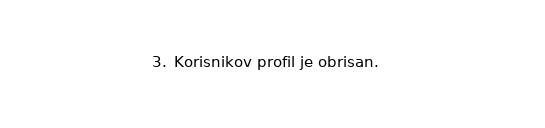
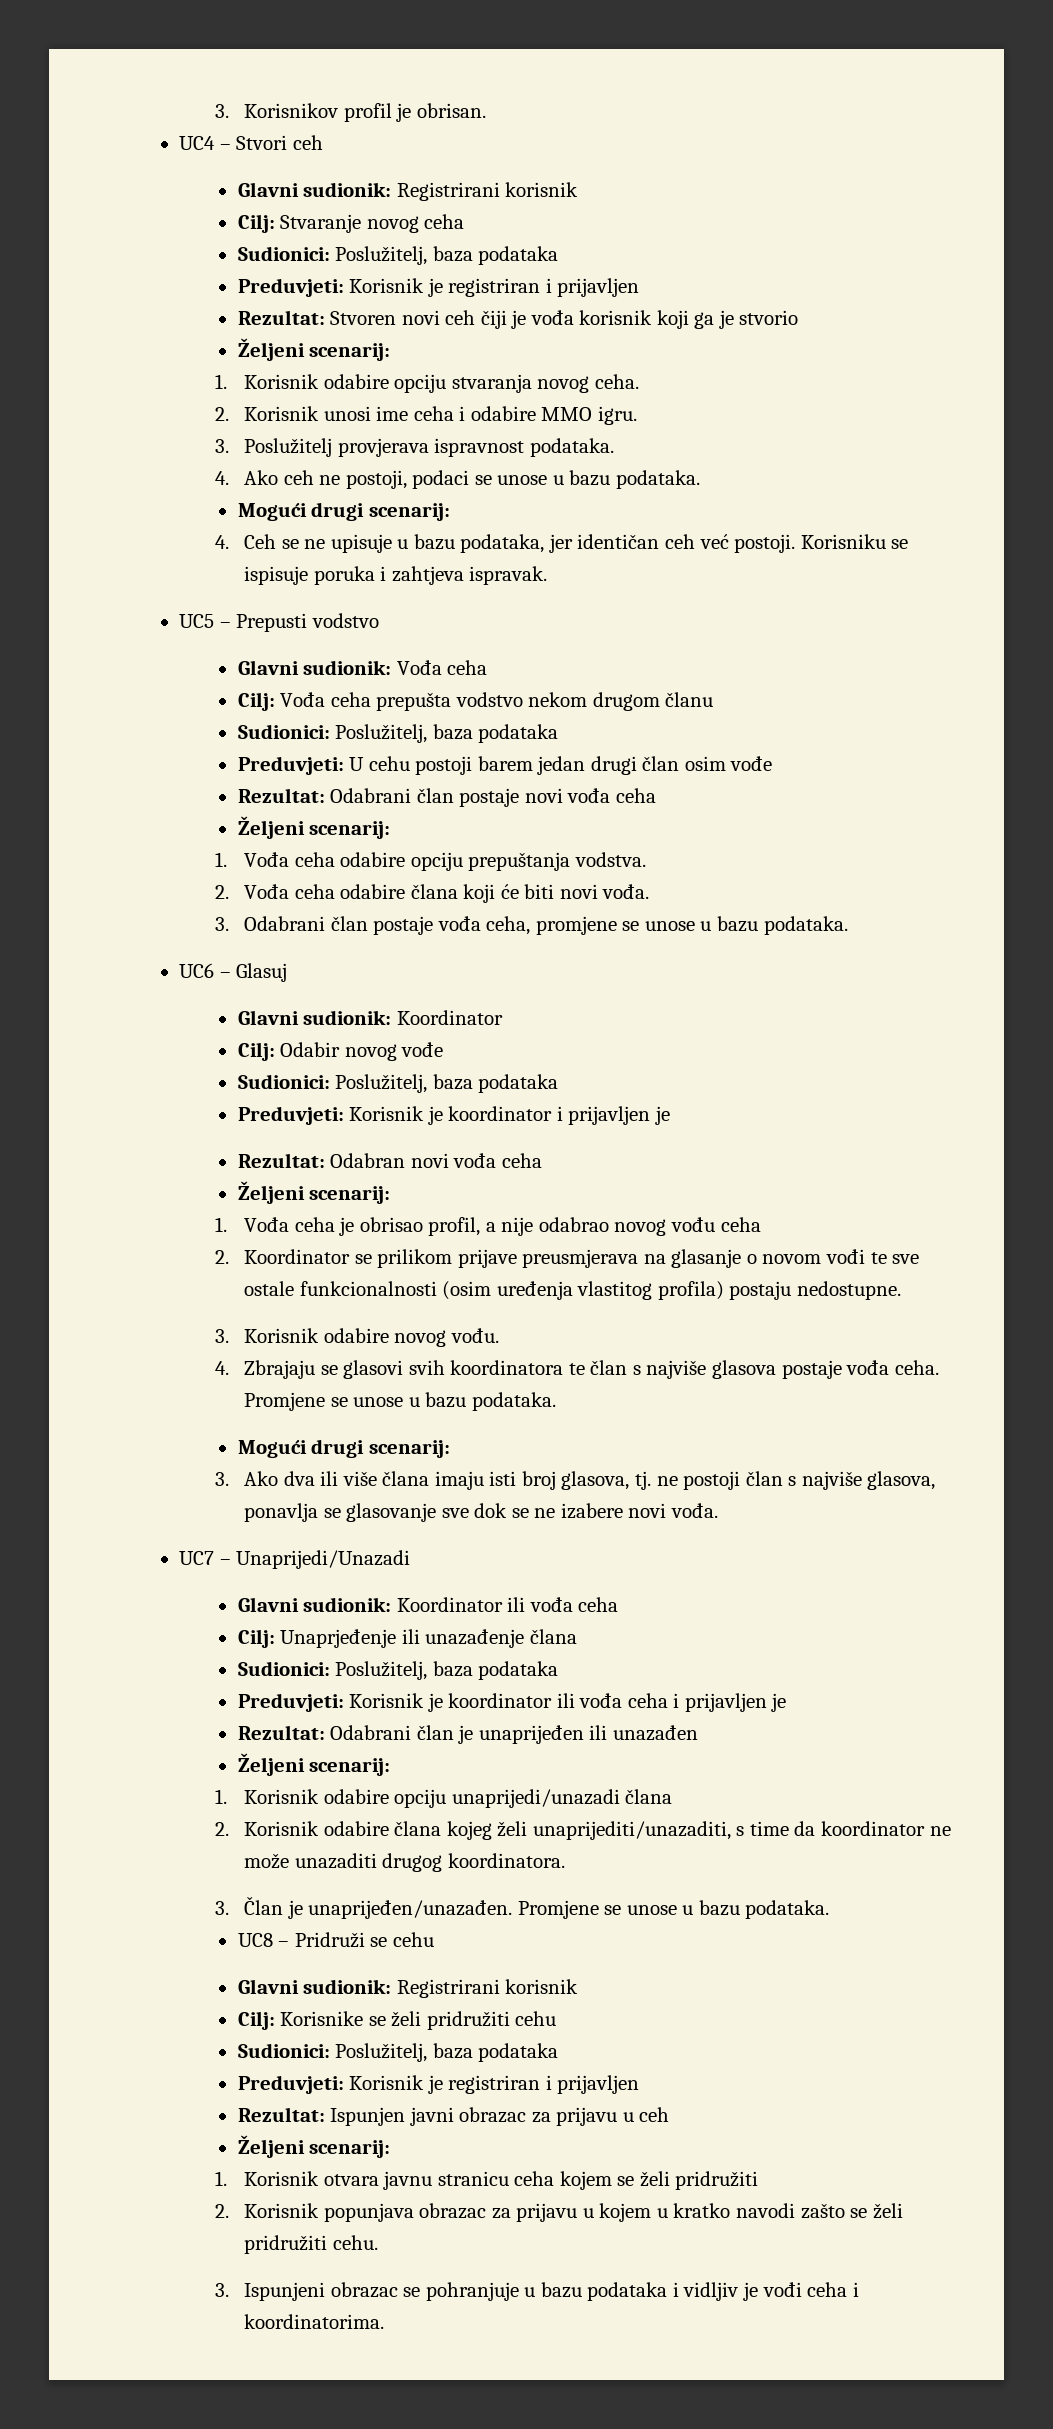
(379, 61) none -> [179,135,323,150] [237,182,579,201] [237,214,465,233] [237,246,559,265] [237,278,640,297] [237,310,799,329] [237,338,391,361] [214,374,639,393] [214,406,637,425] [214,438,614,457] [214,470,700,489] [237,502,450,521] [214,534,909,553] [244,566,548,585] [179,613,379,632] [237,660,488,675] [237,692,714,711] [237,724,559,743] [237,756,773,775] [237,788,656,807] [237,816,391,839] [214,852,646,871] [214,884,650,903] [214,916,848,935] [179,963,288,982] [237,1010,503,1025] [237,1042,444,1061] [237,1074,559,1093] [237,1106,670,1125] [237,1153,542,1168] [237,1181,391,1204] [214,1217,761,1236] [214,1249,920,1268] [244,1281,901,1300] [214,1328,499,1347] [214,1360,939,1379] [244,1392,556,1411] [237,1439,450,1458] [214,1471,936,1490] [244,1503,718,1522] [179,1550,411,1569] [237,1597,619,1612] [237,1629,577,1648] [237,1661,559,1680] [237,1693,787,1712] [237,1725,698,1744] [237,1753,391,1776] [214,1789,673,1808] [214,1821,951,1840] [244,1853,565,1872] [214,1896,830,1919] [237,1932,434,1948] [237,1979,579,1998] [237,2011,557,2030] [237,2043,559,2062] [237,2075,640,2094] [237,2107,670,2126] [237,2135,391,2158] [214,2171,759,2190] [214,2203,903,2222] [244,2235,378,2254] [214,2282,859,2301] [244,2314,385,2329] // UC4 – Stvori ceh // Glavni sudionik: Registrirani korisnik // Cilj: Stvaranje novog ceha // Sudionici: Poslužitelj, baza podataka // Preduvjeti: Korisnik je registriran i prijavljen // Rezultat: Stvoren novi ceh čiji je vođa korisnik koji ga je stvorio // Željeni scenarij: // 1. Korisnik odabire opciju stvaranja novog ceha. // 2. Korisnik unosi ime ceha i odabire MMO igru. // 3. Poslužitelj provjerava ispravnost podataka. // 4. Ako ceh ne postoji, podaci se unose u bazu podataka. // Mogući drugi scenarij: // 4. Ceh se ne upisuje u bazu podataka, jer identičan ceh već postoji. Korisniku se ispisuje poruka i zahtjeva ispravak. // UC5 – Prepusti vodstvo // Glavni sudionik: Vođa ceha // Cilj: Vođa ceha prepušta vodstvo nekom drugom članu // Sudionici: Poslužitelj, baza podataka // Preduvjeti: U cehu postoji barem jedan drugi član osim vođe // Rezultat: Odabrani član postaje novi vođa ceha // Željeni scenarij: // 1. Vođa ceha odabire opciju prepuštanja vodstva. // 2. Vođa ceha odabire člana koji će biti novi vođa. // 3. Odabrani član postaje vođa ceha, promjene se unose u bazu podataka. // UC6 – Glasuj // Glavni sudionik: Koordinator // Cilj: Odabir novog vođe // Sudionici: Poslužitelj, baza podataka // Preduvjeti: Korisnik je koordinator i prijavljen je // Rezultat: Odabran novi vođa ceha // Željeni scenarij: // 1. Vođa ceha je obrisao profil, a nije odabrao novog vođu ceha // 2. Koordinator se prilikom prijave preusmjerava na glasanje o novom vođi te sve ostale funkcionalnosti (osim uređenja vlastitog profila) postaju nedostupne. // 3. Korisnik odabire novog vođu. // 4. Zbrajaju se glasovi svih koordinatora te član s najviše glasova postaje vođa ceha. Promjene se unose u bazu podataka. // Mogući drugi scenarij: // 3. Ako dva ili više člana imaju isti broj glasova, tj. ne postoji član s najviše glasova, ponavlja se glasovanje sve dok se ne izabere novi vođa. // UC7 – Unaprijedi/Unazadi // Glavni sudionik: Koordinator ili vođa ceha // Cilj: Unaprjeđenje ili unazađenje člana // Sudionici: Poslužitelj, baza podataka // Preduvjeti: Korisnik je koordinator ili vođa ceha i prijavljen je // Rezultat: Odabrani član je unaprijeđen ili unazađen // Željeni scenarij: // 1. Korisnik odabire opciju unaprijedi/unazadi člana // 2. Korisnik odabire člana kojeg želi unaprijediti/unazaditi, s time da koordinator ne može unazaditi drugog koordinatora. // 3. Član je unaprijeđen/unazađen. Promjene se unose u bazu podataka. // UC8 – Pridruži se cehu // Glavni sudionik: Registrirani korisnik // Cilj: Korisnike se želi pridružiti cehu // Sudionici: Poslužitelj, baza podataka // Preduvjeti: Korisnik je registriran i prijavljen // Rezultat: Ispunjen javni obrazac za prijavu u ceh // Željeni scenarij: // 1. Korisnik otvara javnu stranicu ceha kojem se želi pridružiti // 2. Korisnik popunjava obrazac za prijavu u kojem u kratko navodi zašto se želi pridružiti cehu. // 3. Ispunjeni obrazac se pohranjuje u bazu podataka i vidljiv je vođi ceha i koordinatorima.

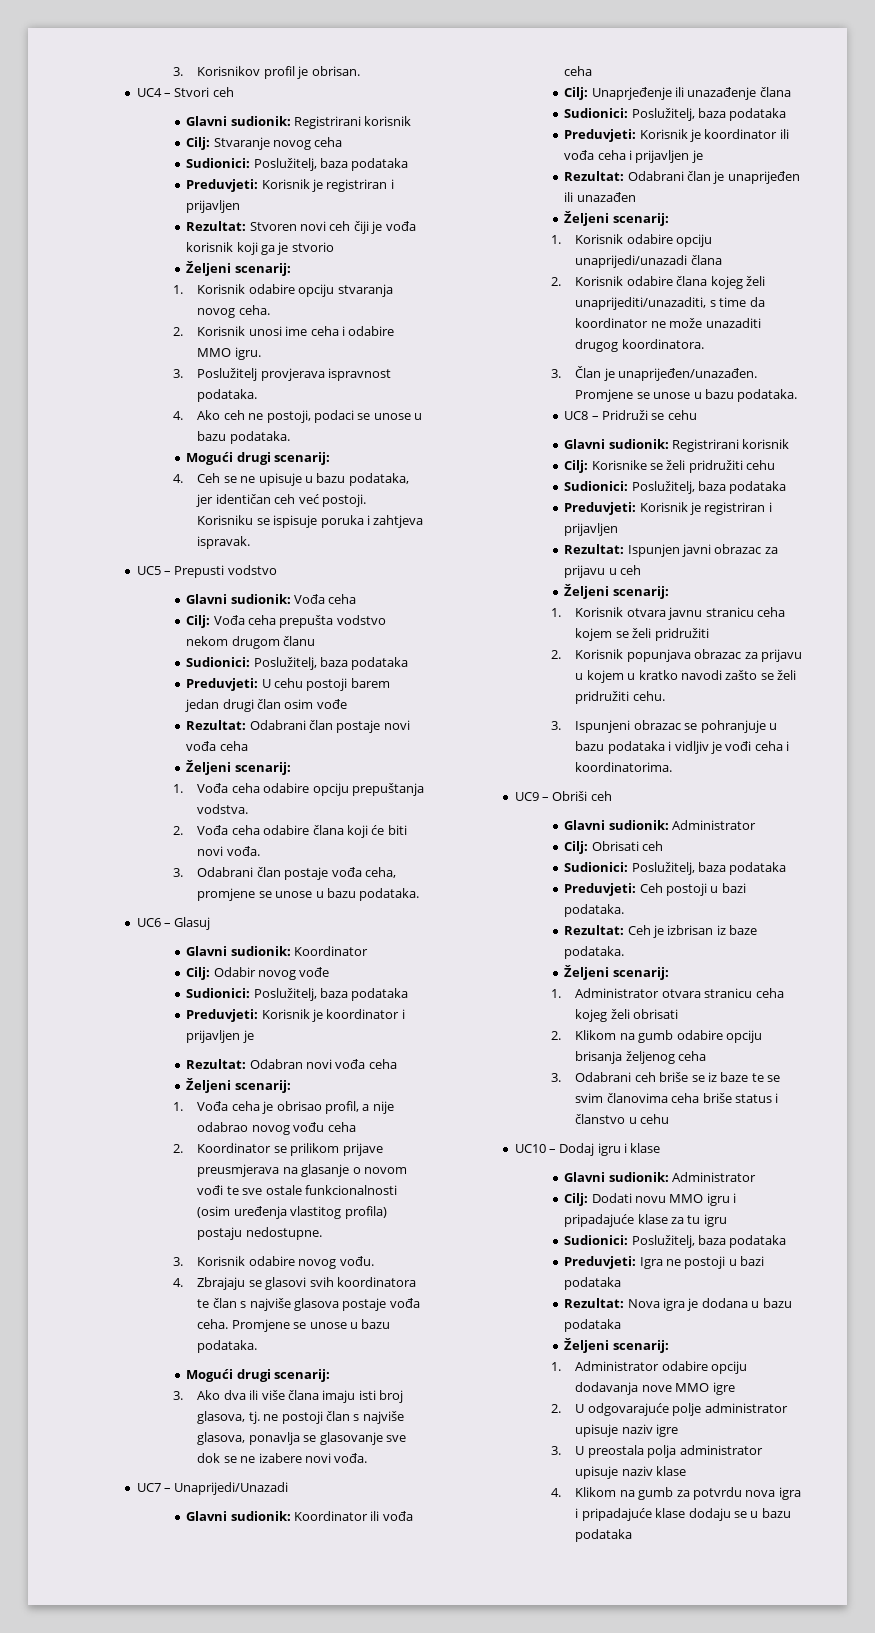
(385, 2321) none -> [514,791,612,801] [564,820,757,830] [564,841,664,854] [564,862,787,875] [564,883,746,896] [564,904,625,917] [564,925,758,938] [564,946,625,959] [564,965,669,980] [550,988,784,998] [575,1009,679,1022] [550,1030,762,1043] [575,1051,707,1064] [550,1072,781,1082] [575,1093,779,1103] [575,1114,670,1124] [514,1143,661,1156] [564,1172,757,1182] [564,1193,737,1206] [564,1214,727,1227] [564,1235,787,1248] [564,1256,765,1269] [564,1277,622,1290] [564,1298,792,1311] [564,1319,622,1332] [564,1338,669,1353] [550,1361,748,1374] [575,1382,735,1395] [550,1403,788,1416] [575,1424,679,1437] [550,1445,763,1458] [575,1466,687,1479] [550,1487,801,1500] [575,1508,791,1521] [575,1529,633,1542] // UC9 – Obriši ceh // Glavni sudionik: Administrator // Cilj: Obrisati ceh // Sudionici: Poslužitelj, baza podataka // Preduvjeti: Ceh postoji u bazi podataka. // Rezultat: Ceh je izbrisan iz baze podataka. // Željeni scenarij: // 1. Administrator otvara stranicu ceha kojeg želi obrisati // 2. Klikom na gumb odabire opciju brisanja željenog ceha // 3. Odabrani ceh briše se iz baze te se svim članovima ceha briše status i članstvo u cehu // UC10 – Dodaj igru i klase // Glavni sudionik: Administrator // Cilj: Dodati novu MMO igru i pripadajuće klase za tu igru // Sudionici: Poslužitelj, baza podataka // Preduvjeti: Igra ne postoji u bazi podataka // Rezultat: Nova igra je dodana u bazu podataka // Željeni scenarij: // 1. Administrator odabire opciju dodavanja nove MMO igre // 2. U odgovarajuće polje administrator upisuje naziv igre // 3. U preostala polja administrator upisuje naziv klase // 4. Klikom na gumb za potvrdu nova igra i pripadajuće klase dodaju se u bazu podataka

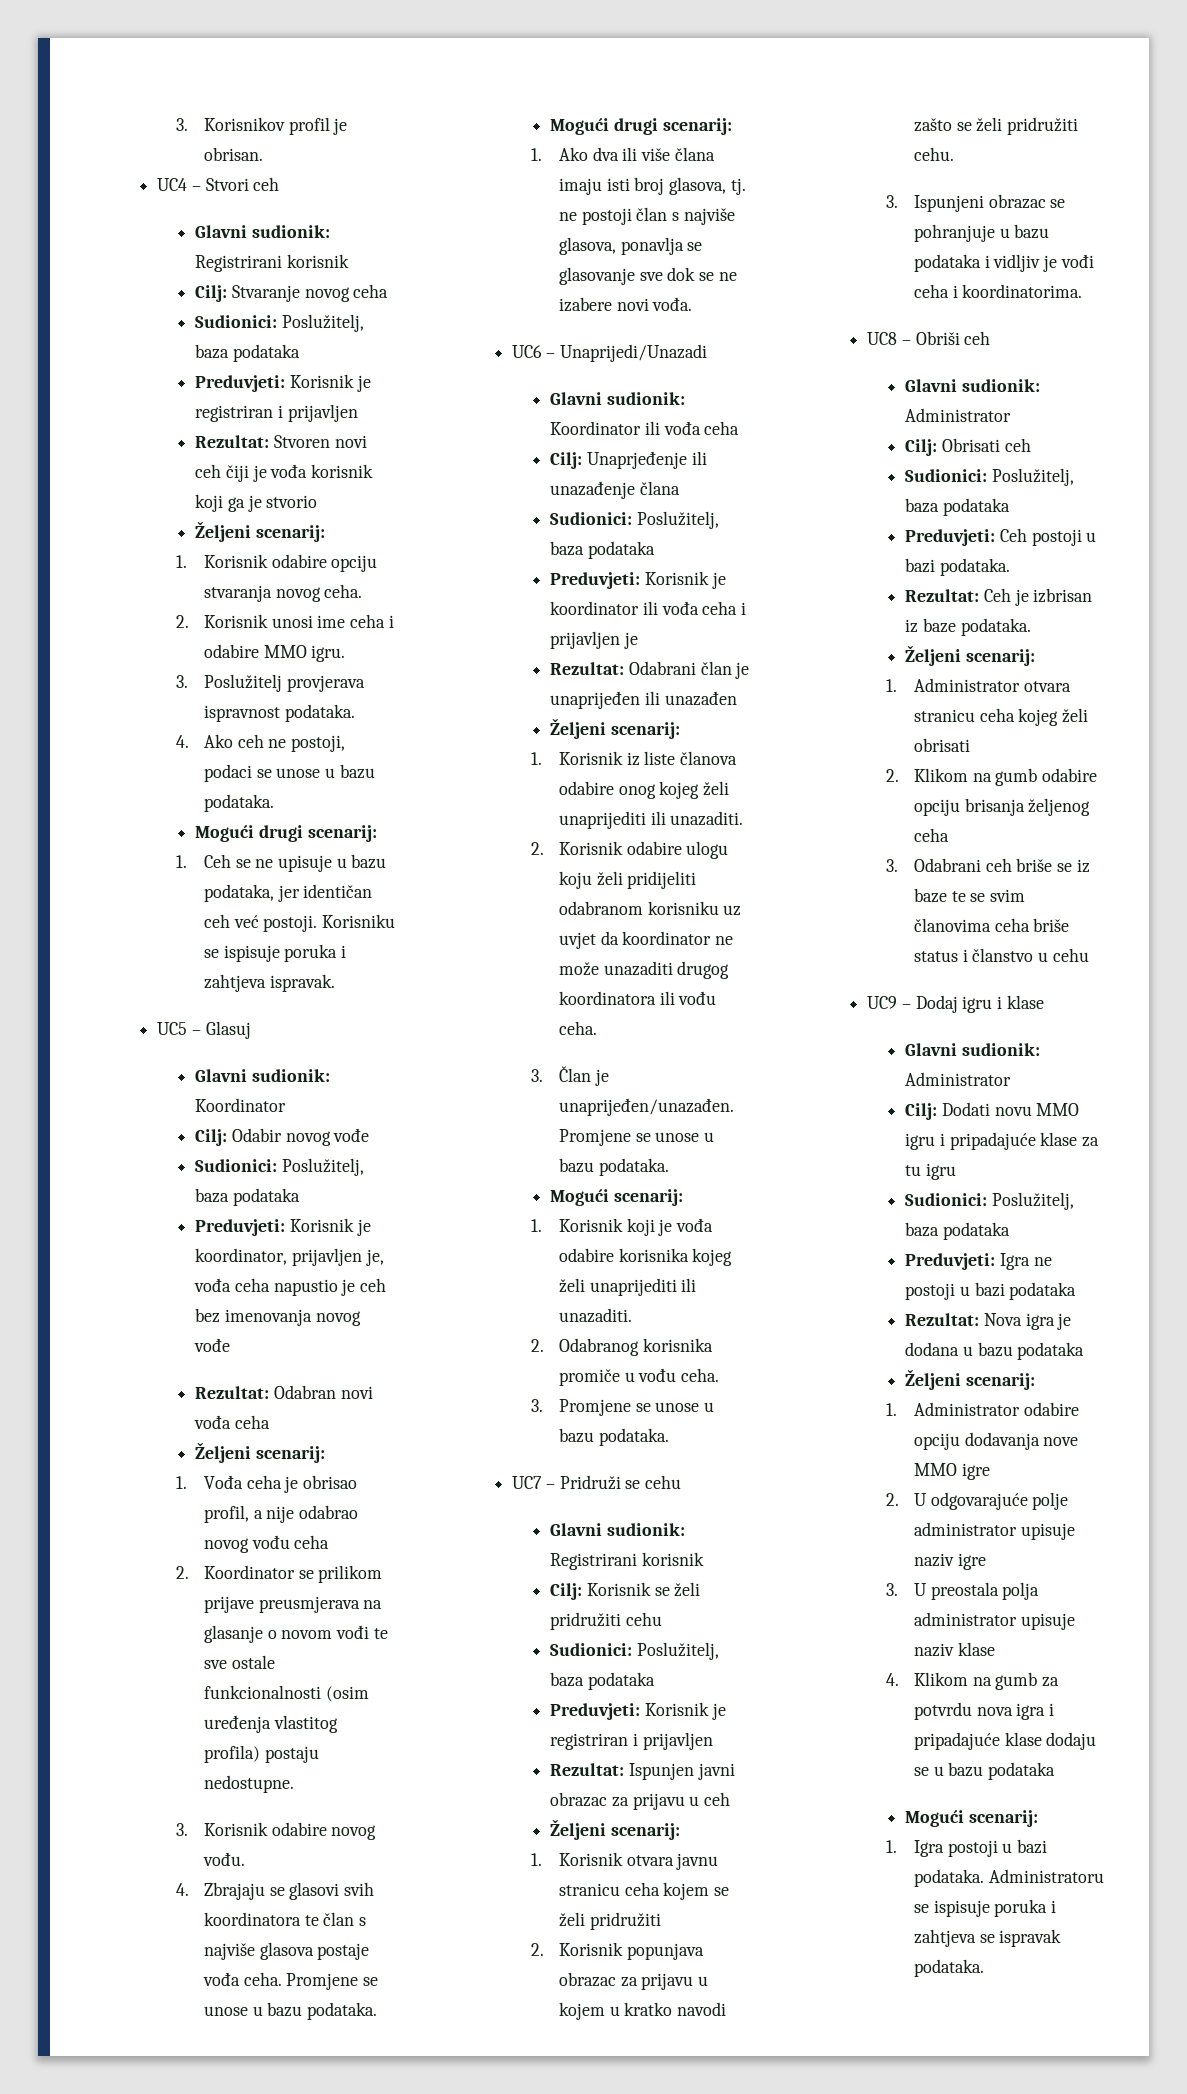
[172,474,183,483] 4. -> [175,855,187,868] 1.
[174,565,277,578] [186,594,357,604] [186,615,386,628] [186,636,316,649] [186,657,409,670] [186,678,390,691] [185,699,347,712] [186,720,410,733] [186,741,248,751] [186,760,291,775] [172,783,424,796] [197,804,249,814] [172,825,407,838] [197,846,260,856] [172,867,396,880] [197,888,420,901] [136,918,171,927] Prepusti vodstvo // Glavni sudionik: Vođa ceha // Cilj: Vođa ceha prepušta vodstvo nekom drugom članu // Sudionici: Poslužitelj, baza podataka // Preduvjeti: U cehu postoji barem jedan drugi član osim vođe // Rezultat: Odabrani član postaje novi vođa ceha // Željeni scenarij: // 1. Vođa ceha odabire opciju prepuštanja vodstva. // 2. Vođa ceha odabire člana koji će biti novi vođa. // 3. Odabrani član postaje vođa ceha, promjene se unose u bazu podataka. // UC6 – -> (201, 1032) none
[326,1009,405,1019] [186,1030,254,1043] koordinator i prijavljen je -> [195,1248,384,1266] [194,1278,387,1296] [195,1308,361,1326] [194,1338,231,1352] koordinator, prijavljen je, vođa ceha napustio je ceh bez imenovanja novog vođe
[172,1391,183,1400] 3. -> [530,148,542,161] 1.
[136,1483,161,1492] UC7 -> [512,345,543,358] UC6
[626,234,713,247] [575,255,722,268] [550,276,765,289] [575,297,747,310] odabire opciju unaprijedi/unazadi člana // 2. Korisnik odabire člana kojeg želi unaprijediti/unazaditi, s time -> [626,751,737,766] [558,781,729,799] [558,811,744,829] [530,841,729,859] [558,871,697,889] [558,901,742,916] [558,932,596,949] iz liste članova odabire onog kojeg želi unaprijediti ili unazaditi. // 2. Korisnik odabire ulogu koju želi pridijeliti odabranom korisniku uz uvjet
[621,339,704,349] koordinatora. -> [558,991,717,1005] [558,1021,597,1035] koordinatora ili vođu ceha.
[564,411,589,420] UC8 -> [550,1189,683,1206] [530,1218,713,1236] [558,1248,733,1266] [558,1278,697,1296] [558,1308,632,1323] [530,1338,713,1356] [558,1368,719,1386] [530,1399,714,1416] [558,1428,669,1446] [512,1476,543,1489] Mogući scenarij: // 1. Korisnik koji je vođa odabire korisnika kojeg želi unaprijediti ili unazaditi. // 2. Odabranog korisnika promiče u vođu ceha. // 3. Promjene se unose u bazu podataka. // UC7
[591,460,647,470] Korisnike -> [586,1582,651,1596] Korisnik
[514,792,539,801] UC9 -> [867,332,898,345] UC8
[514,1144,546,1153] UC10 -> [867,996,898,1009] UC9
(633, 1535) none -> [905,1810,1038,1827] [885,1839,1047,1857] [913,1869,1104,1887] [913,1899,1056,1917] [913,1929,1062,1947] [913,1959,984,1977] // Mogući scenarij: // 1. Igra postoji u bazi podataka. Administratoru se ispisuje poruka i zahtjeva se ispravak podataka.

